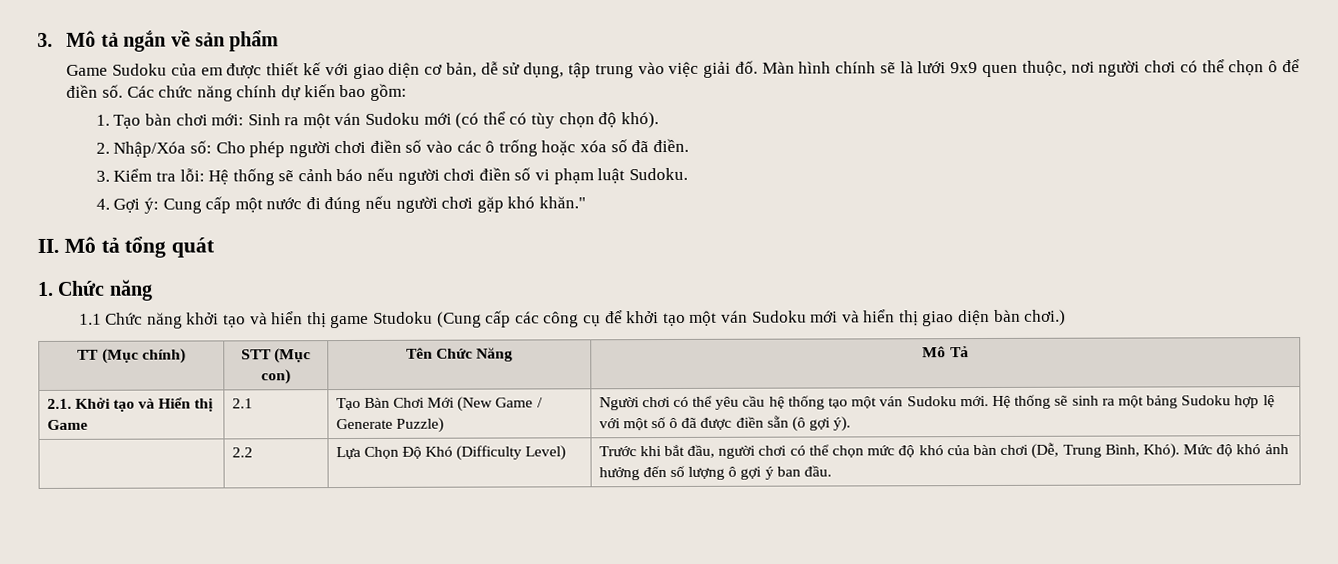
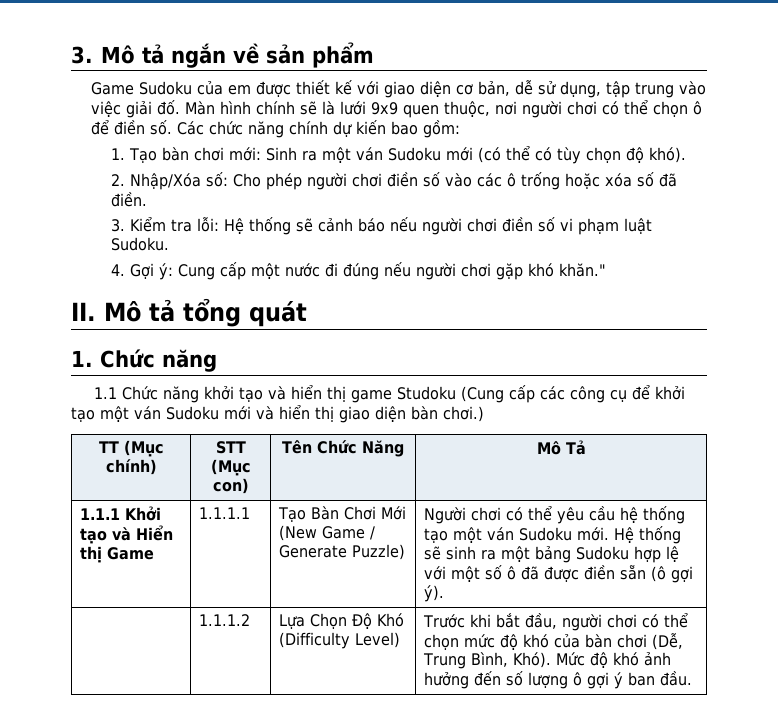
[46,398,72,409] 2.1. -> [80,508,121,520] 1.1.1
[231,398,253,409] 2.1 -> [199,507,251,519] 1.1.1.1
[231,447,253,458] 2.2 -> [199,614,251,626] 1.1.1.2

